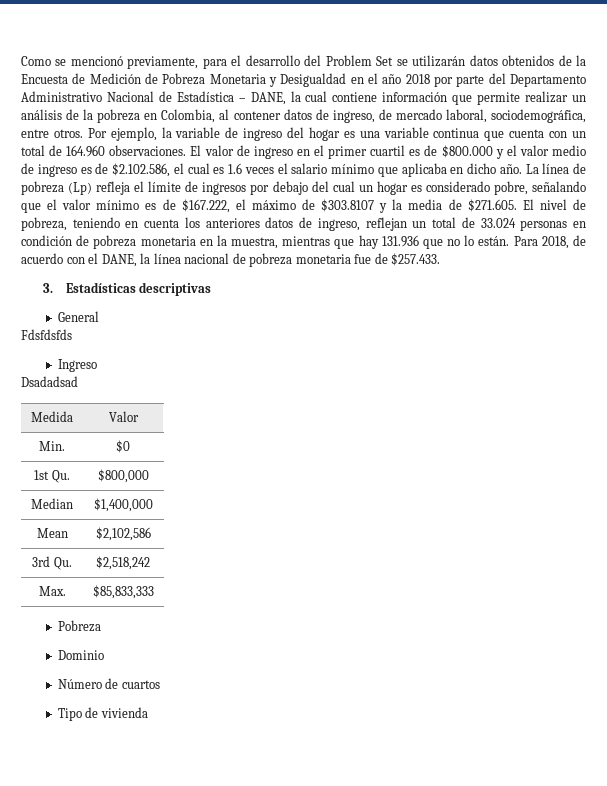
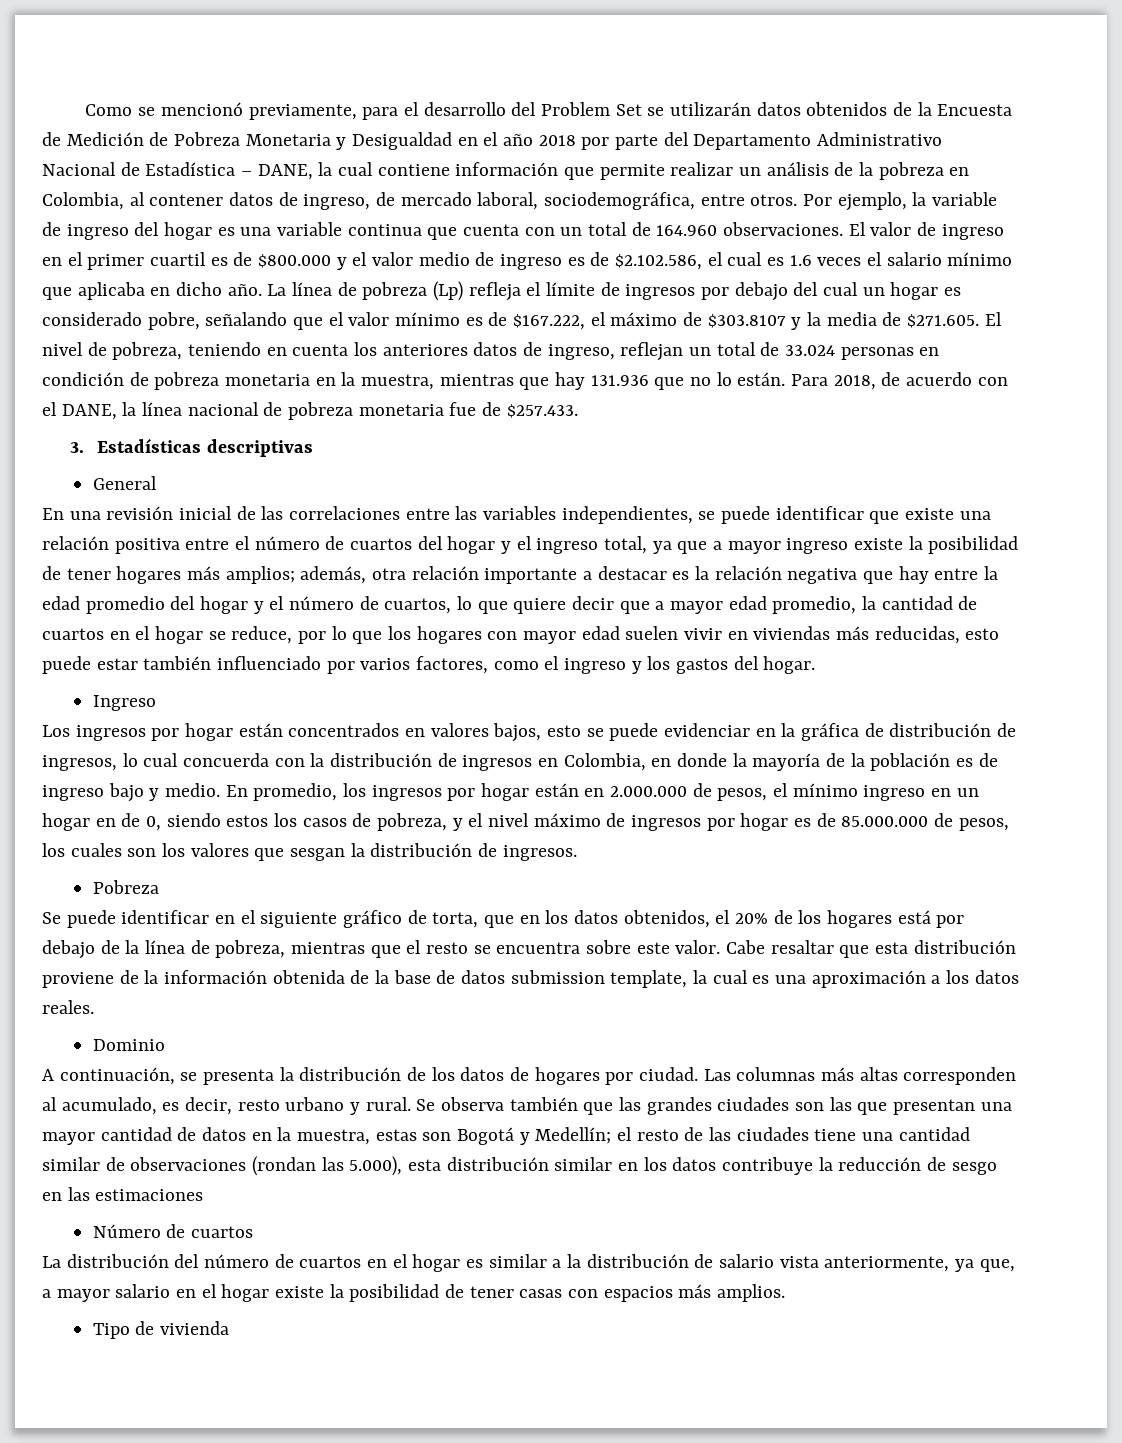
[21,329,72,340] [57,359,97,372] [21,376,78,387] [31,411,73,422] [108,411,139,422] [39,441,65,451] [116,440,130,453] [34,470,70,483] [97,469,149,483] [31,498,73,509] [93,498,153,512] [36,528,68,538] [95,527,151,541] [32,556,72,570] [96,556,150,570] [38,586,66,596] [92,585,154,599] [57,620,101,632] [57,650,104,660] [57,678,160,689] Fdsfdsfds // Ingreso // Dsadadsad // Medida | Valor // Min. | $0 // 1st Qu. | $800,000 // Median | $1,400,000 // Mean | $2,102,586 // 3rd Qu. | $2,518,242 // Max. | $85,833,333 // Pobreza // Dominio // Número de cuartos -> [42,506,991,524] [42,536,1019,554] [42,566,999,584] [42,596,978,614] [42,626,1000,644] [42,656,816,674] [92,695,156,711] [42,723,1017,742] [42,753,998,771] [42,783,979,802] [42,813,1009,831] [42,843,577,861] [92,880,159,894] [42,910,965,928] [42,940,1016,959] [42,970,1019,988] [42,1000,94,1014] [92,1039,165,1051] [42,1067,1017,1085] [42,1097,1012,1115] [42,1127,970,1145] [42,1156,997,1176] [42,1187,204,1201] [92,1224,253,1238] [42,1254,1015,1272] [42,1284,786,1302] En una revisión inicial de las correlaciones entre las variables independientes, se puede identificar que existe una relación positiva entre el número de cuartos del hogar y el ingreso total, ya que a mayor ingreso existe la posibilidad de tener hogares más amplios; además, otra relación importante a destacar es la relación negativa que hay entre la edad promedio del hogar y el número de cuartos, lo que quiere decir que a mayor edad promedio, la cantidad de cuartos en el hogar se reduce, por lo que los hogares con mayor edad suelen vivir en viviendas más reducidas, esto puede estar también influenciado por varios factores, como el ingreso y los gastos del hogar. // Ingreso // Los ingresos por hogar están concentrados en valores bajos, esto se puede evidenciar en la gráfica de distribución de ingresos, lo cual concuerda con la distribución de ingresos en Colombia, en donde la mayoría de la población es de ingreso bajo y medio. En promedio, los ingresos por hogar están en 2.000.000 de pesos, el mínimo ingreso en un hogar en de 0, siendo estos los casos de pobreza, y el nivel máximo de ingresos por hogar es de 85.000.000 de pesos, los cuales son los valores que sesgan la distribución de ingresos. // Pobreza // Se puede identificar en el siguiente gráfico de torta, que en los datos obtenidos, el 20% de los hogares está por debajo de la línea de pobreza, mientras que el resto se encuentra sobre este valor. Cabe resaltar que esta distribución proviene de la información obtenida de la base de datos submission template, la cual es una aproximación a los datos reales. // Dominio // A continuación, se presenta la distribución de los datos de hogares por ciudad. Las columnas más altas corresponden al acumulado, es decir, resto urbano y rural. Se observa también que las grandes ciudades son las que presentan una mayor cantidad de datos en la muestra, estas son Bogotá y Medellín; el resto de las ciudades tiene una cantidad similar de observaciones (rondan las 5.000), esta distribución similar en los datos contribuye la reducción de sesgo en las estimaciones // Número de cuartos // La distribución del número de cuartos en el hogar es similar a la distribución de salario vista anteriormente, ya que, a mayor salario en el hogar existe la posibilidad de tener casas con espacios más amplios.

